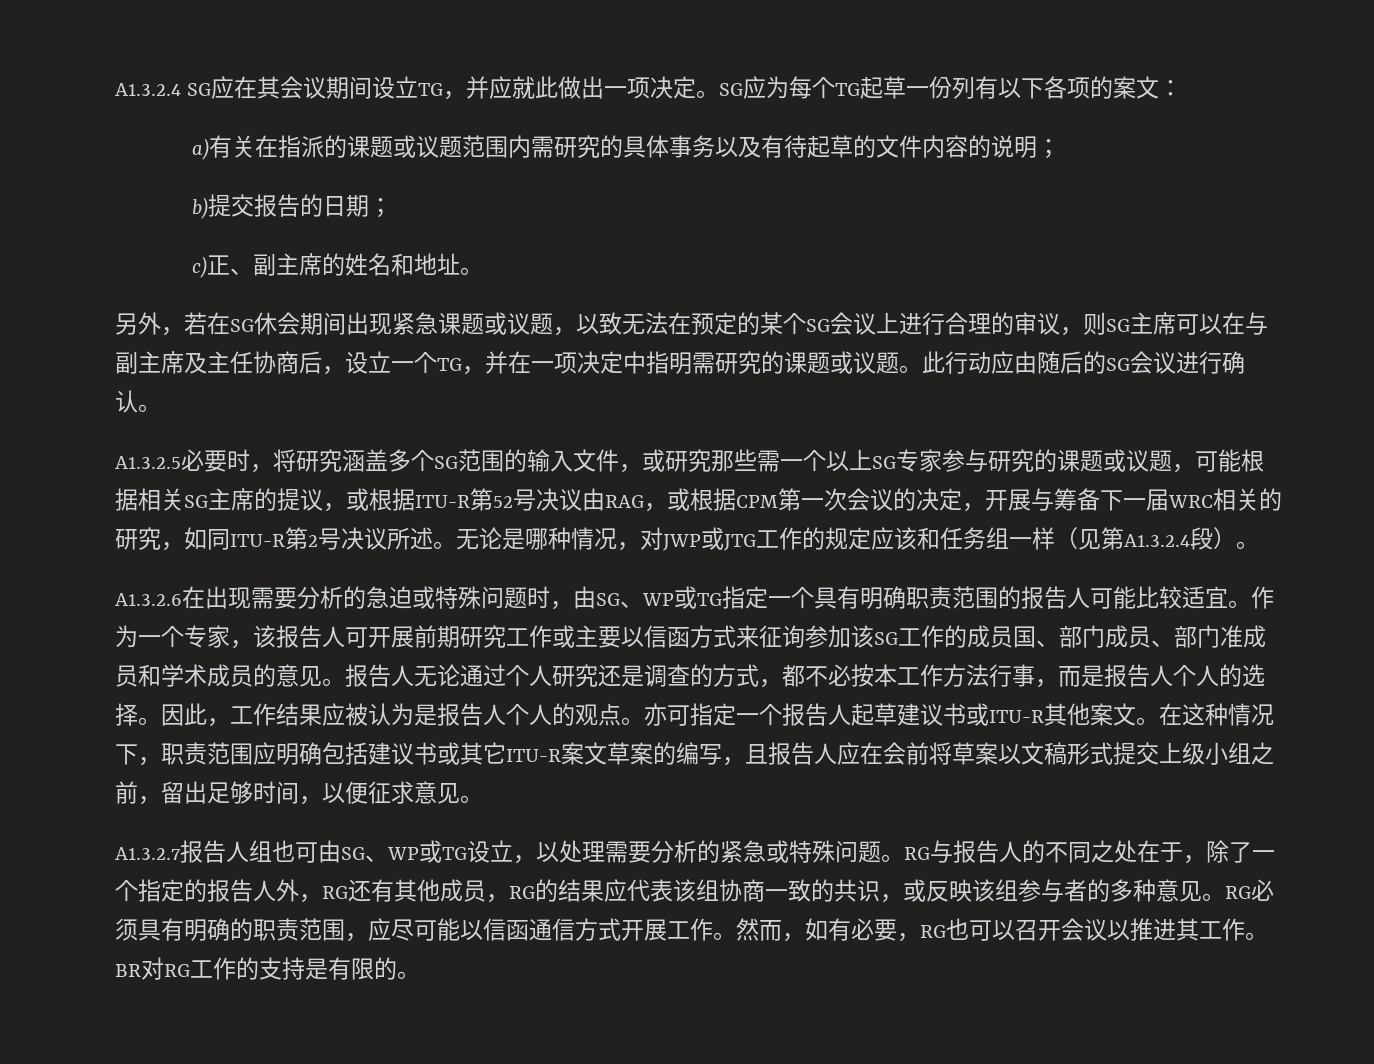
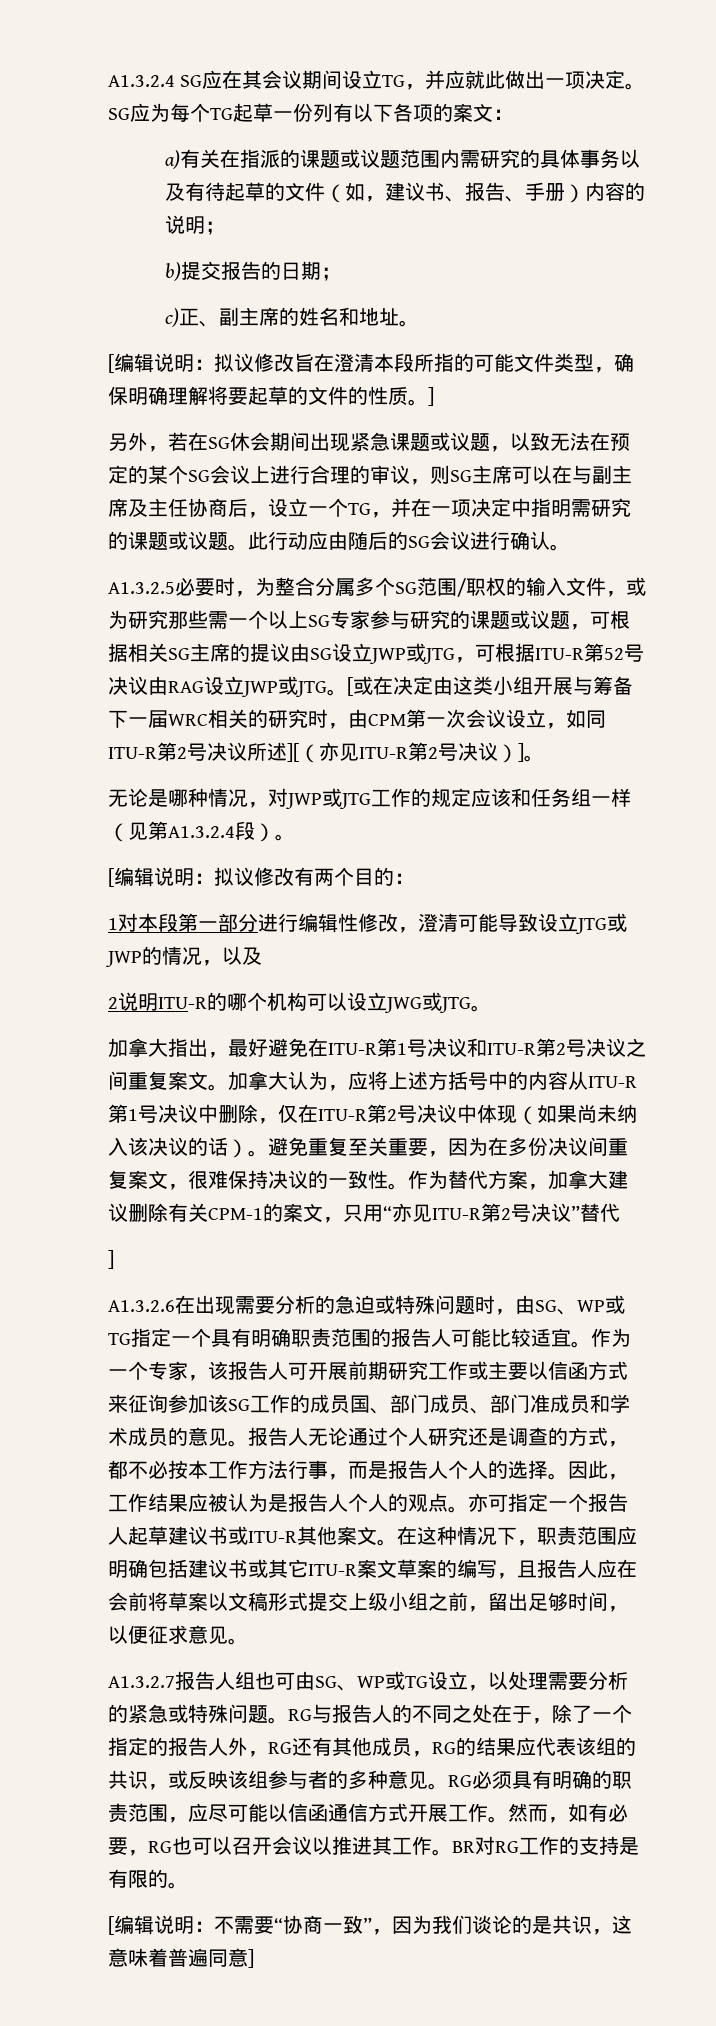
(922, 146) none -> [324,182,585,203] （如，建议书、报告、手册）
(483, 271) none -> [108,353,634,373] [108,386,434,406] // [编辑说明：拟议修改旨在澄清本段所指的可能文件类型，确保明确理解将要起草的文件的性质。]
[273,449,388,472] 将研究涵盖 -> [255,577,355,596] 为整合分属
(504, 461) none -> [457,577,506,597] /职权
(665, 460) none -> [108,610,128,629] 为
[1218,449,1241,472] 能 -> (610, 620) none
[323,488,369,512] ，或 -> [290,643,495,664] 由SG设立JWP或JTG，可
[644,488,985,512] ，或根据CPM第一次会议的决定， -> [204,676,533,697] 设立JWP或JTG。[或在决定由这类小组
(161, 538) none -> [308,709,546,729] 时，由CPM第一次会议设立
[433,541,456,549] 。 -> [287,742,544,763] ][（亦见ITU-R第2号决议）]。 //
(1259, 545) none -> [108,867,414,887] [108,913,627,934] [105,946,262,967] [108,992,491,1013] [108,1038,646,1058] [108,1071,637,1091] [108,1104,637,1125] [108,1137,628,1158] [108,1170,628,1190] [108,1203,620,1223] [108,1250,114,1269] // [编辑说明：拟议修改有两个目的： // 1对本段第一部分进行编辑性修改，澄清可能导致设立JTG或JWP的情况，以及 // 2说明ITU-R的哪个机构可以设立JWG或JTG。 // 加拿大指出，最好避免在ITU-R第1号决议和ITU-R第2号决议之间重复案文。加拿大认为，应将上述方括号中的内容从ITU-R第1号决议中删除，仅在ITU-R第2号决议中体现（如果尚未纳入该决议的话）。避免重复至关重要，因为在多份决议间重复案文，很难保持决议的一致性。作为替代方案，加拿大建议删除有关CPM-1的案文，只用“亦见ITU-R第2号决议”替代 // ]
[719,879,811,902] 协商一致 -> (616, 1746) none
(420, 975) none -> [108,1915,632,1935] [108,1948,254,1968] // [编辑说明：不需要“协商一致”，因为我们谈论的是共识，这意味着普遍同意]

